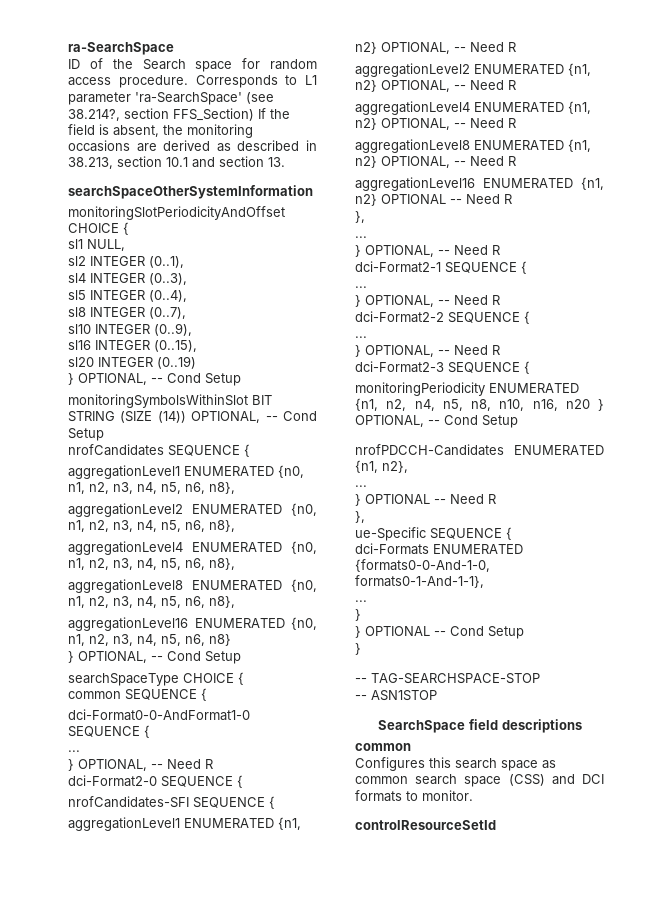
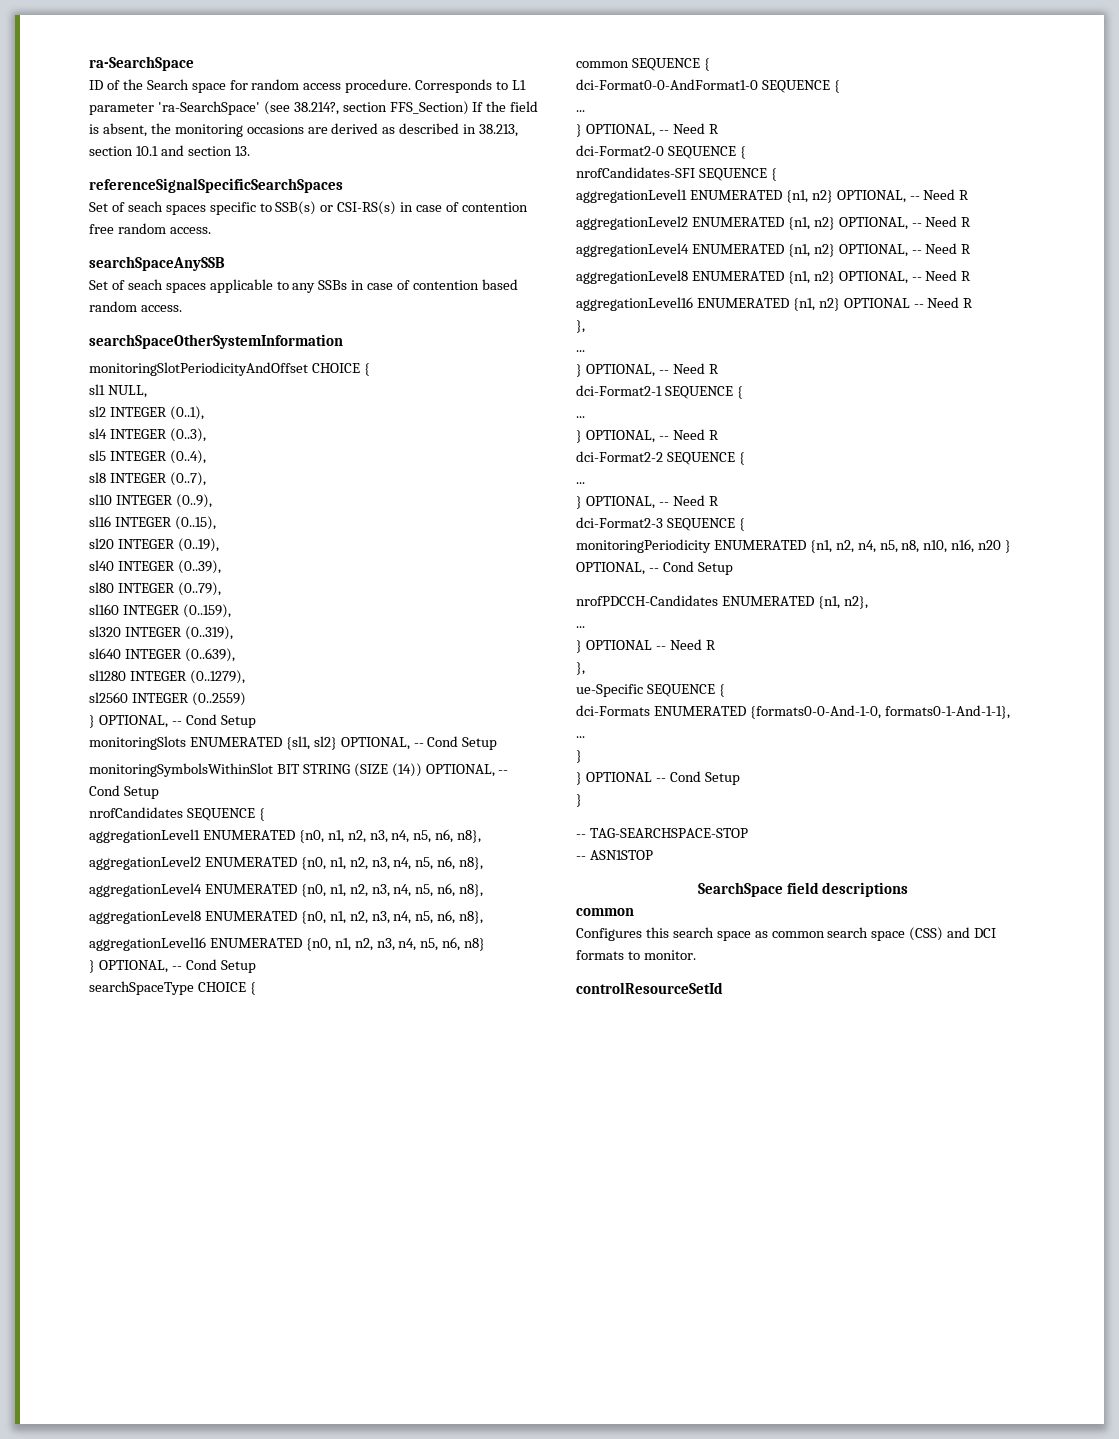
(285, 162) none -> [89,178,343,193] [89,201,528,215] [89,223,211,234] [89,256,225,271] [89,279,518,293] [89,301,182,312] // referenceSignalSpecificSearchSpaces // Set of seach spaces specific to SSB(s) or CSI-RS(s) in case of contention free random access. // searchSpaceAnySSB // Set of seach spaces applicable to any SSBs in case of contention based random access.
[157,356,196,369] [68,373,241,386] (0..19) // } OPTIONAL, -- Cond Setup -> [177,538,219,552] [89,560,221,574] [89,582,221,596] [89,604,231,618] [89,626,233,640] [89,648,235,662] [89,670,245,684] [89,692,246,706] [89,714,256,728] [89,736,498,750] (0..19), // sl40 INTEGER (0..39), // sl80 INTEGER (0..79), // sl160 INTEGER (0..159), // sl320 INTEGER (0..319), // sl640 INTEGER (0..639), // sl1280 INTEGER (0..1279), // sl2560 INTEGER (0..2559) // } OPTIONAL, -- Cond Setup // monitoringSlots ENUMERATED {sl1, sl2} OPTIONAL, -- Cond Setup

